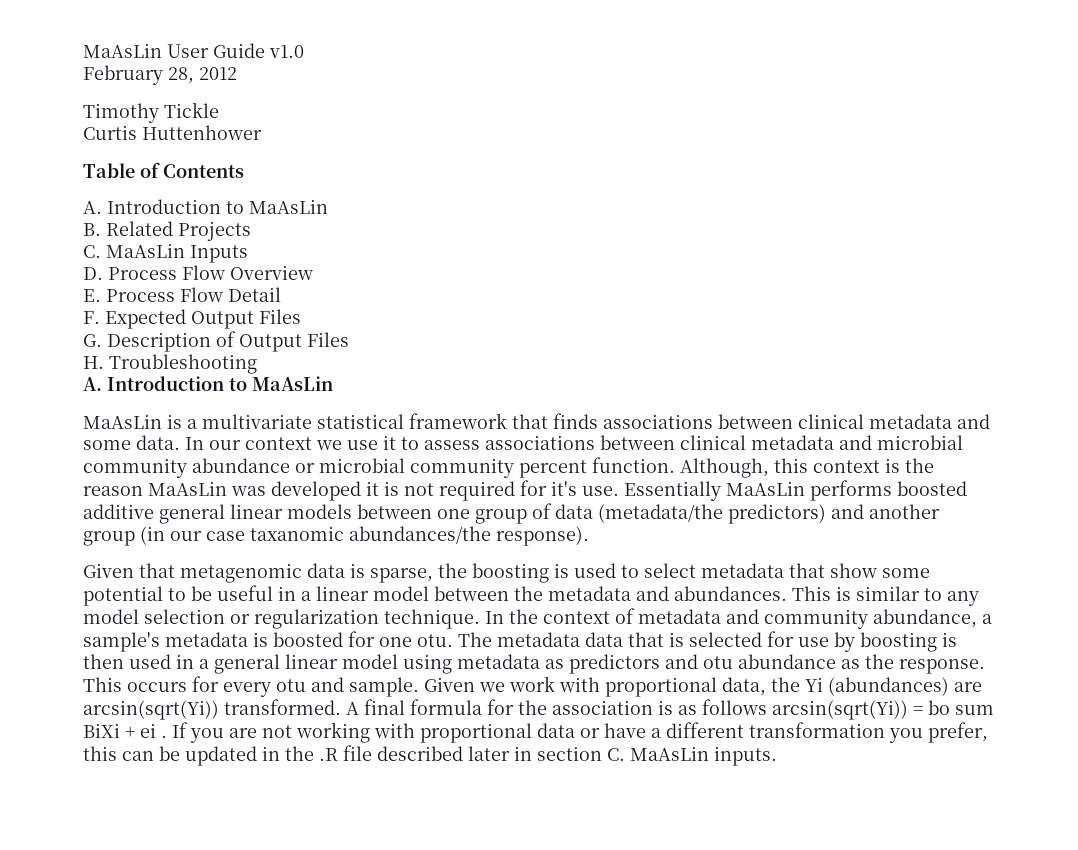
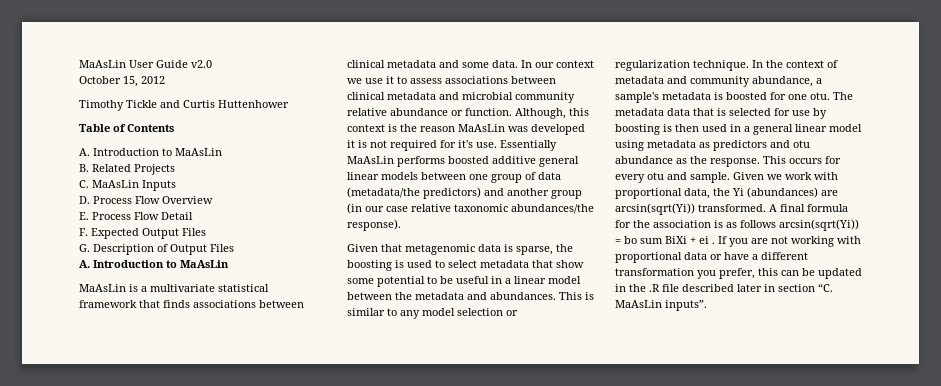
[269,45,304,58] [83,65,194,85] v1.0 // February 28, -> [191,60,212,68] [79,76,138,87] v2.0 // October 15,
(219, 110) // -> [160,100,180,108] and
[83,354,257,374] // H. Troubleshooting -> (234, 248) none
(187, 468) none -> [347,108,387,116] relative
[319,458,587,478] microbial community percent -> (463, 113) none
[250,526,344,541] taxanomic -> [411,204,508,212] relative taxonomic
[607,746,777,766] C. MaAsLin inputs. -> [818,283,833,292] [615,300,707,311] “C. MaAsLin inputs”.

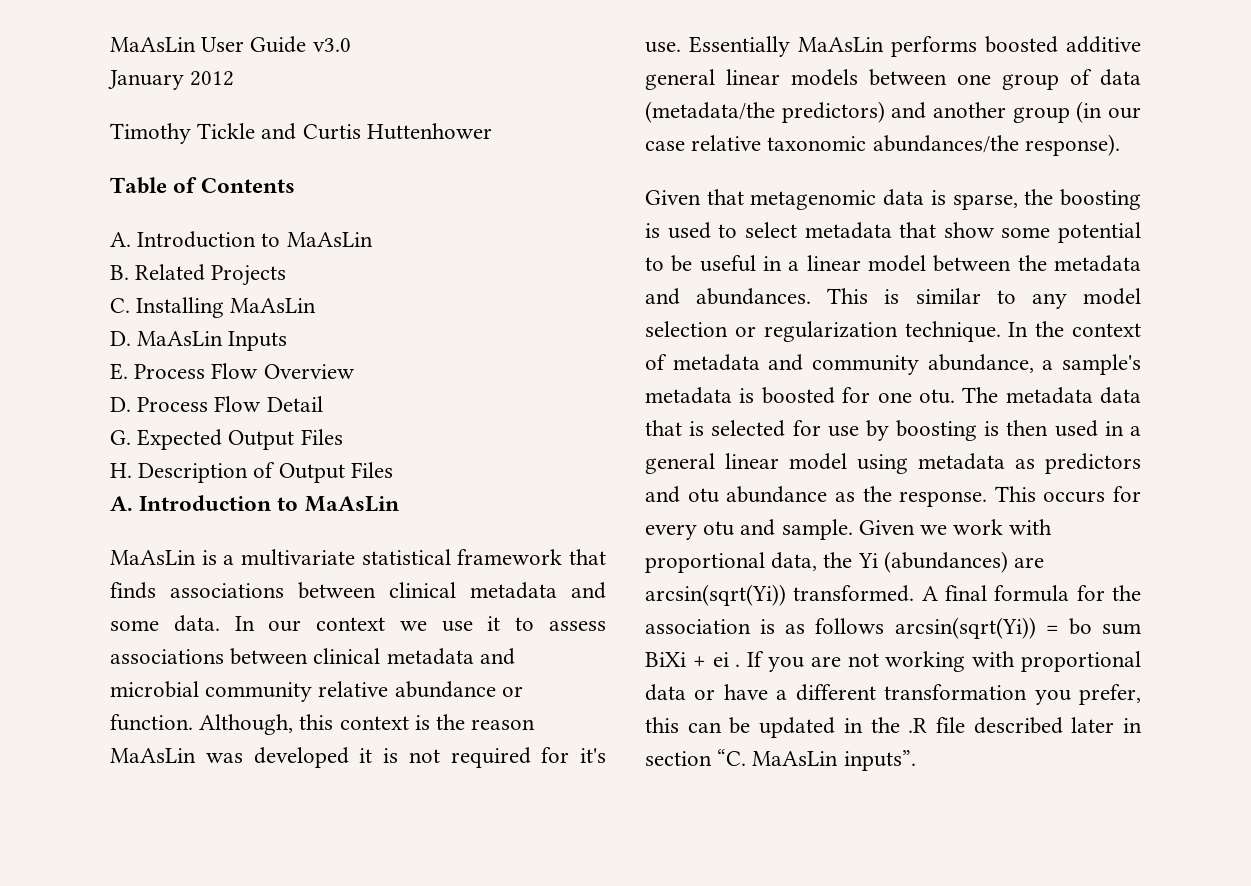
[191,60,212,68] [79,76,138,87] v2.0 // October 15, -> [312,38,351,52] [108,70,184,90] v3.0 // January
(89, 184) none -> [136,297,317,318] [110,331,131,346] Installing MaAsLin // D.
(176, 185) none -> [110,363,355,380] // E. Process Flow Overview
[162,196,213,204] [79,212,159,220] Overview // E. Process Flow -> (262, 404) none
[79,228,88,236] F. -> [110,430,131,445] G.
[79,244,90,252] G. -> [110,463,132,478] H.

